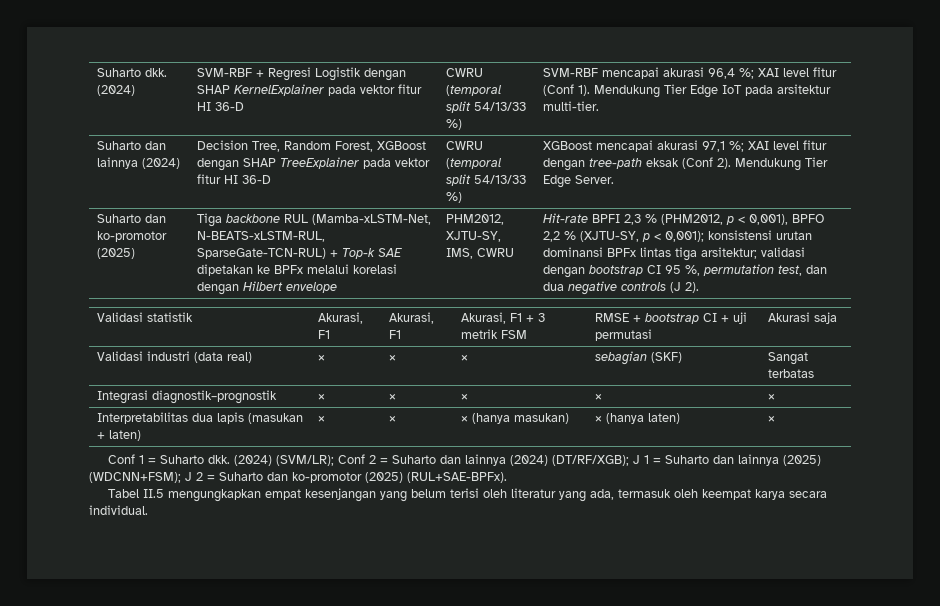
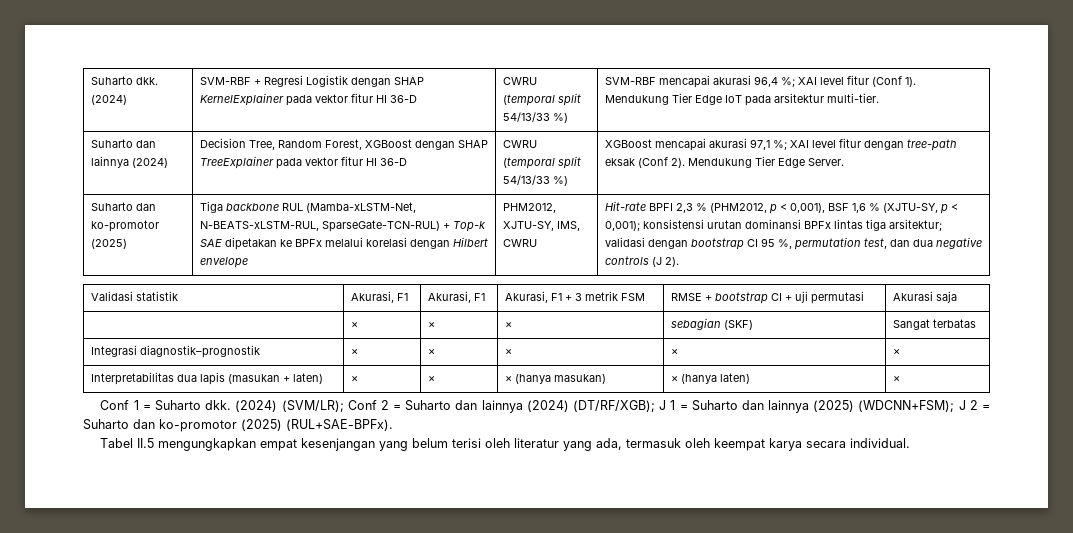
[791,214,824,223] [542,231,560,242] BPFO 2,2 -> [827,203,866,213] BSF 1,6
[96,351,252,363] Validasi industri (data real) -> (957, 297) none

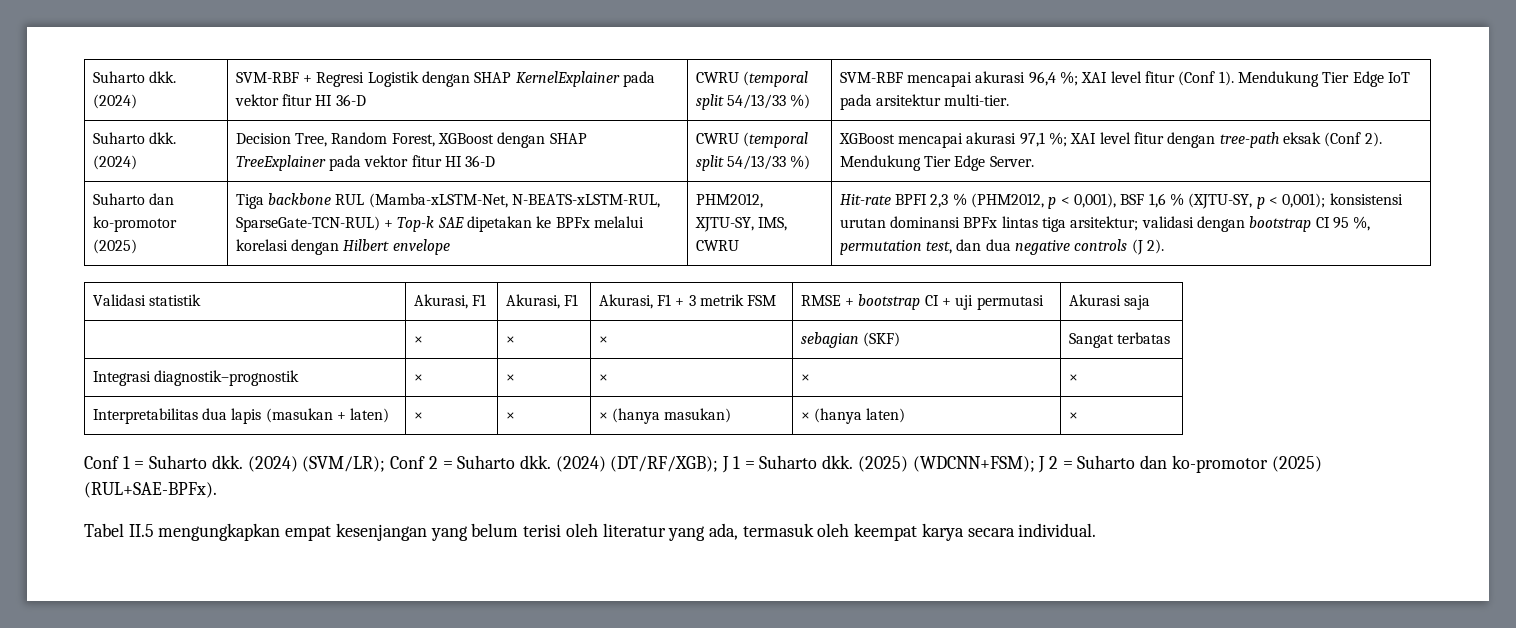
[135,140,156,148] [90,156,129,168] dan lainnya -> [149,132,177,144] dkk.
[455,400,523,413] dan lainnya -> [519,455,551,469] dkk.
[741,400,810,413] dan lainnya -> [822,455,854,469] dkk.

